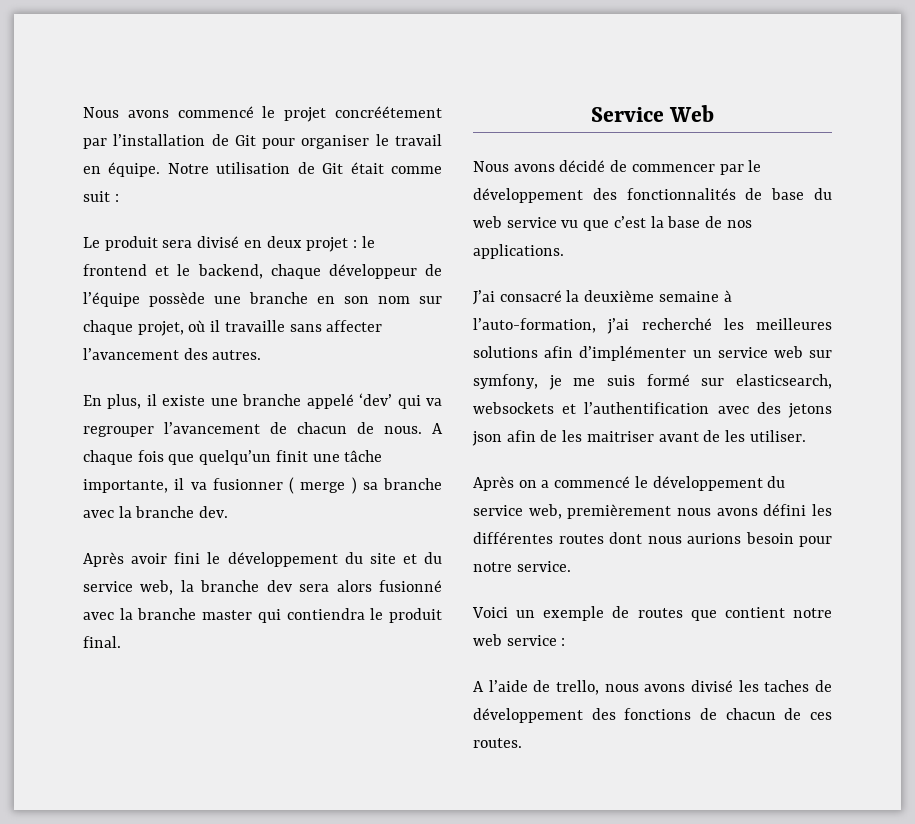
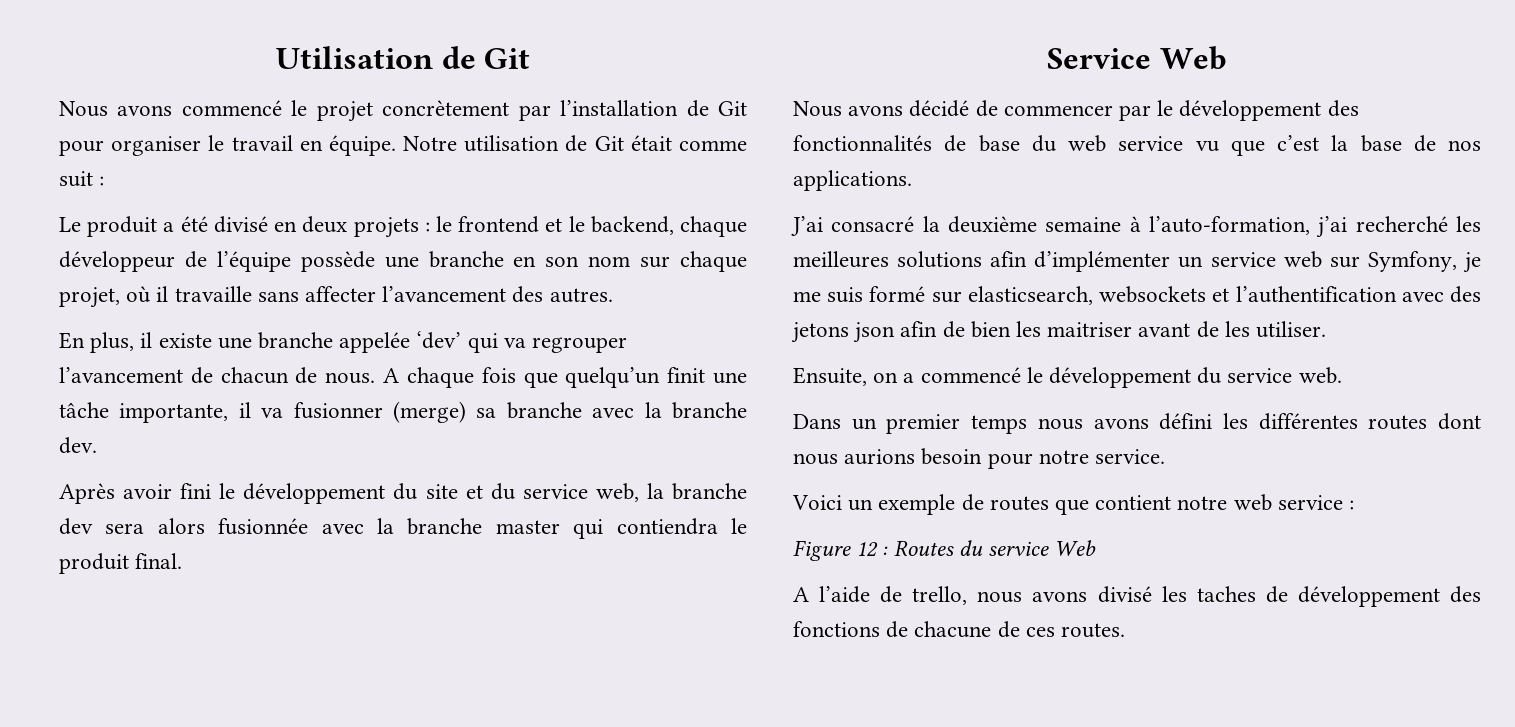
(83, 112) none -> [275,46,531,69] Utilisation de Git //
[335,106,442,118] concréétement -> [382,100,510,116] concrètement
[162,240,193,248] sera -> [163,216,208,232] a été
[306,237,349,252] projet -> [353,217,419,238] projets
[306,394,354,409] appelé -> [339,332,411,353] appelée
[289,477,357,494] ( merge ) -> [393,401,466,423] (merge)
[379,580,443,592] fusionné -> [218,518,309,535] fusionnée
[473,374,538,389] symfony, -> [1367,251,1457,272] Symfony,
(558, 436) none -> [970,321,1011,338] bien
[473,476,514,491] Après -> [793,367,867,386] Ensuite,
[528,504,672,519] web, premièrement -> [1298,367,1342,384] [793,414,1028,434] web. // Dans un premier temps
(566, 642) none -> [793,540,1097,561] // Figure 12 : Routes du service Web
[725,708,776,720] chacun -> [914,621,992,638] chacune

